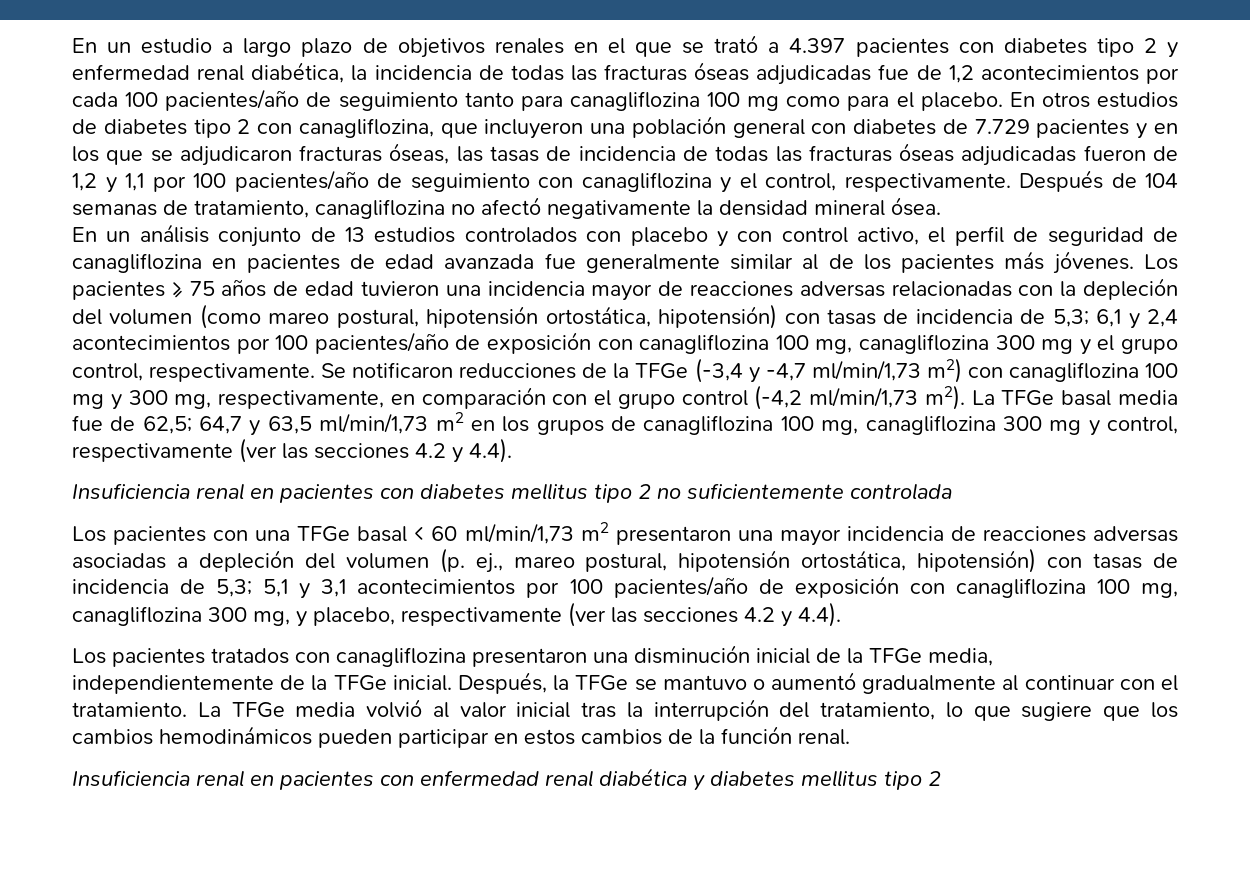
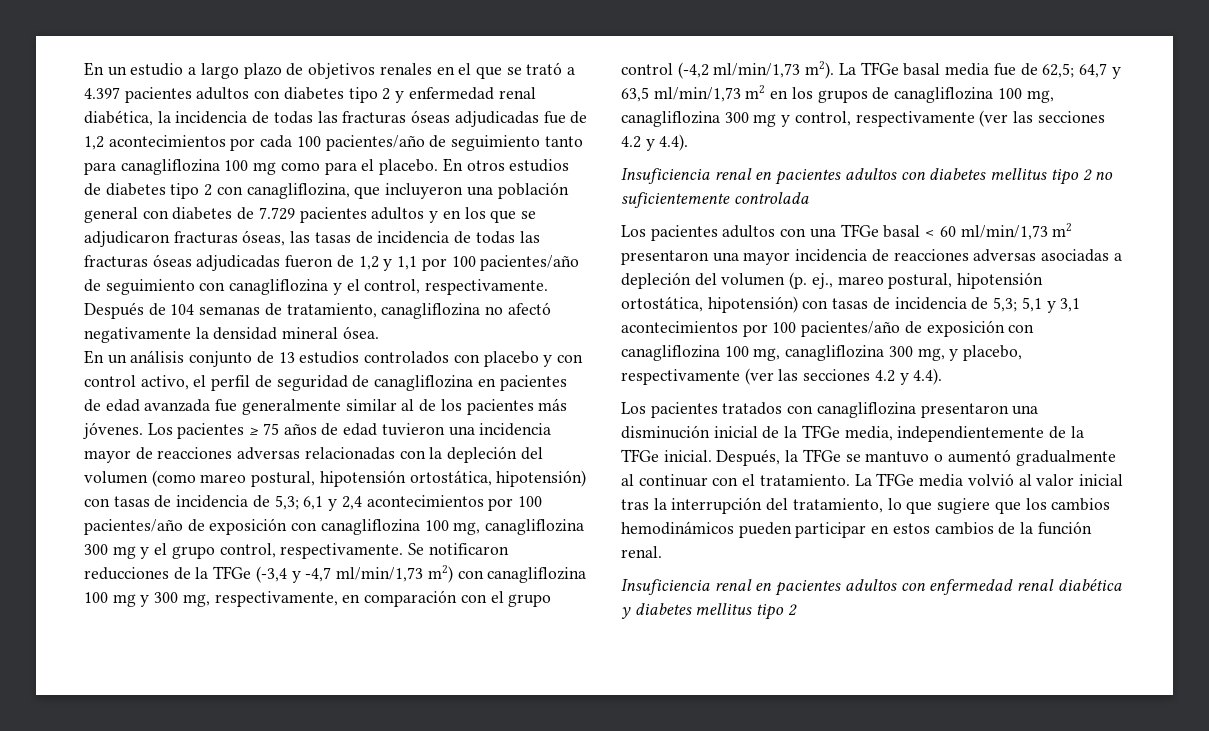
(949, 47) none -> [196,87,250,100] adultos
(1130, 128) none -> [371,207,425,220] adultos
(374, 493) none -> [844,168,897,180] adultos
(207, 535) none -> [722,225,776,238] adultos
(374, 780) none -> [844,579,897,591] adultos

